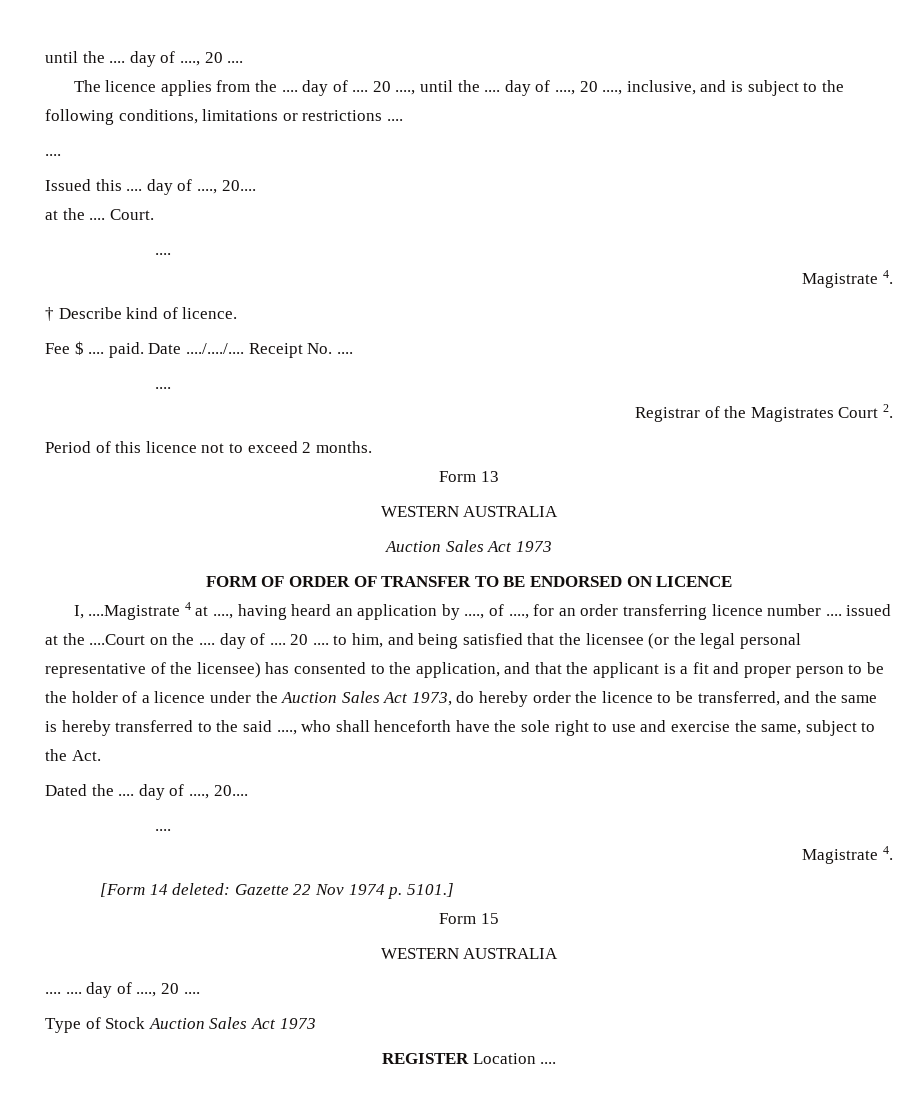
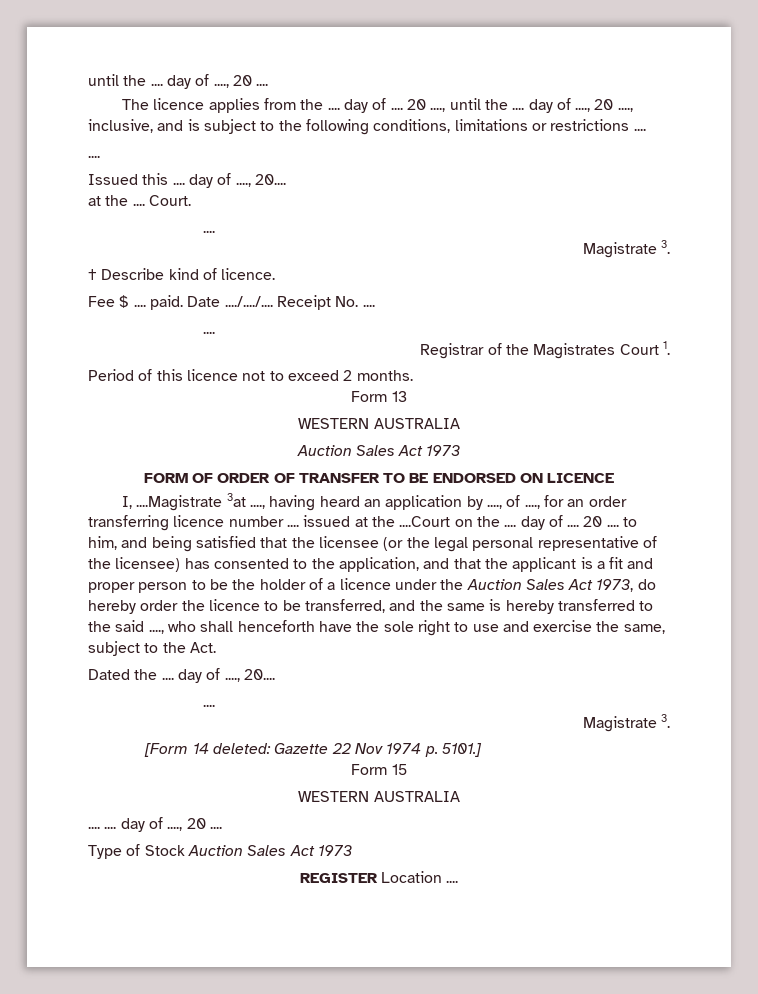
[883,270,893,284] 4. -> [661,240,671,254] 3.
[883,404,894,418] 2. -> [663,341,670,355] 1.
[184,602,209,616] 4 at -> [226,493,246,507] 3at
[883,846,893,860] 4. -> [661,714,671,728] 3.

